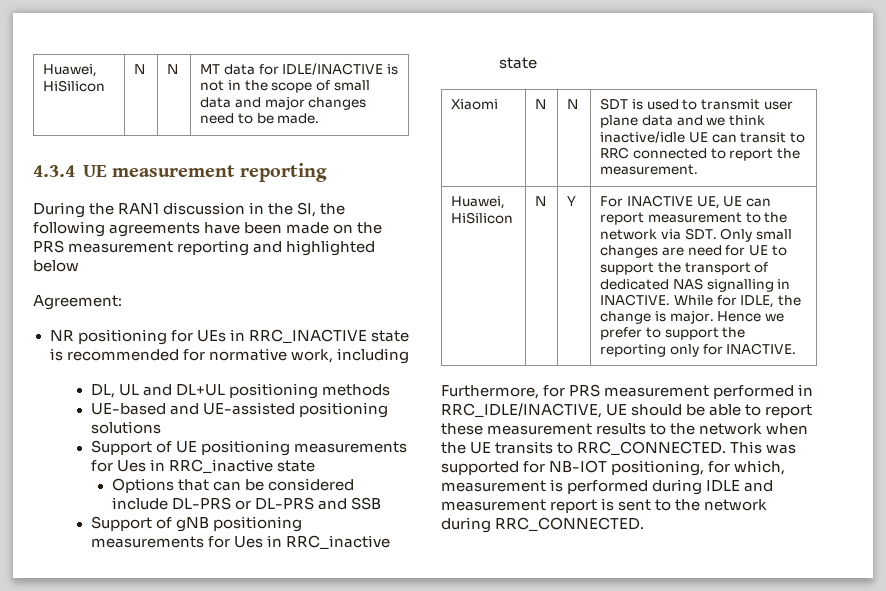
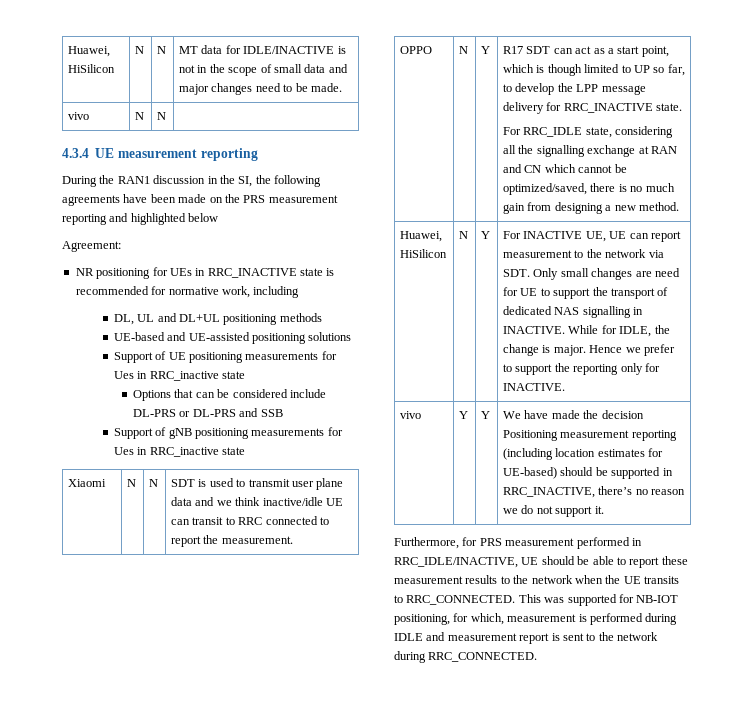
(320, 118) none -> [68,112,90,120] [135,112,145,120] [157,112,167,120] // vivo | N | N |
(699, 169) none -> [400,46,433,54] [459,46,469,54] [481,46,491,54] [503,46,669,57] [503,64,685,76] [503,83,646,95] [503,102,683,114] [503,126,674,138] [503,145,677,157] [503,164,627,173] [503,183,675,195] [503,202,679,214] // OPPO | N | Y | R17 SDT can act as a start point, which is though limited to UP so far, to develop the LPP message delivery for RRC_INACTIVE state. // For RRC_IDLE state, considering all the signalling exchange at RAN and CN which cannot be optimized/saved, there is no much gain from designing a new method.
(797, 349) none -> [400,411,422,419] [459,411,469,419] [481,411,491,419] [503,410,644,419] [503,430,677,441] [503,448,664,460] [503,467,673,479] [503,486,686,498] [503,505,604,517] // vivo | Y | Y | We have made the decision Positioning measurement reporting (including location estimates for UE-based) should be supported in RRC_INACTIVE, there’s no reason we do not support it.

